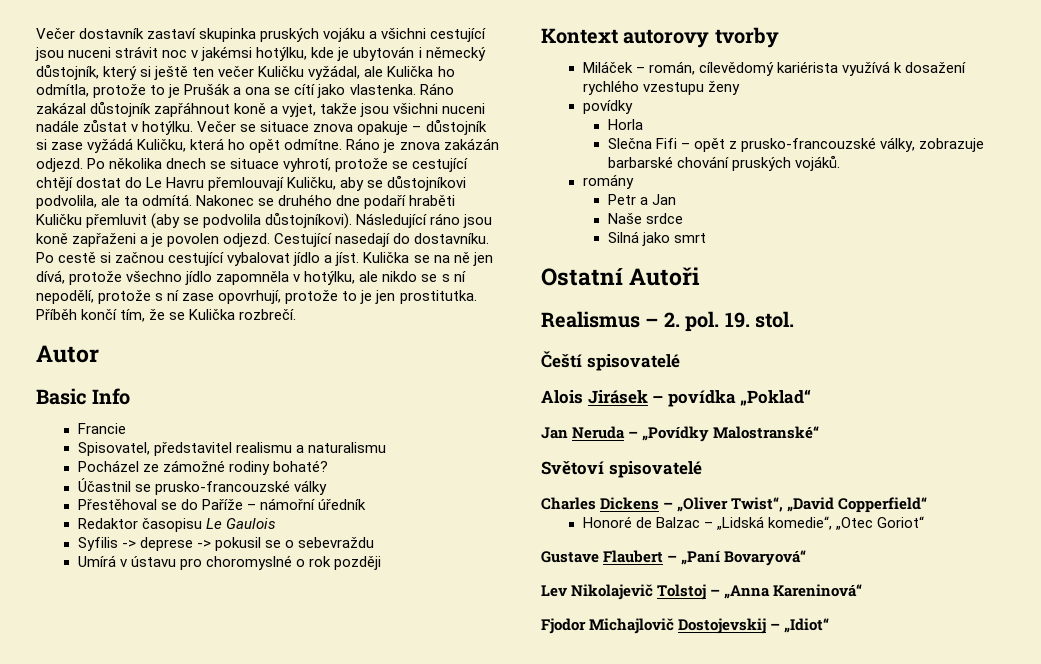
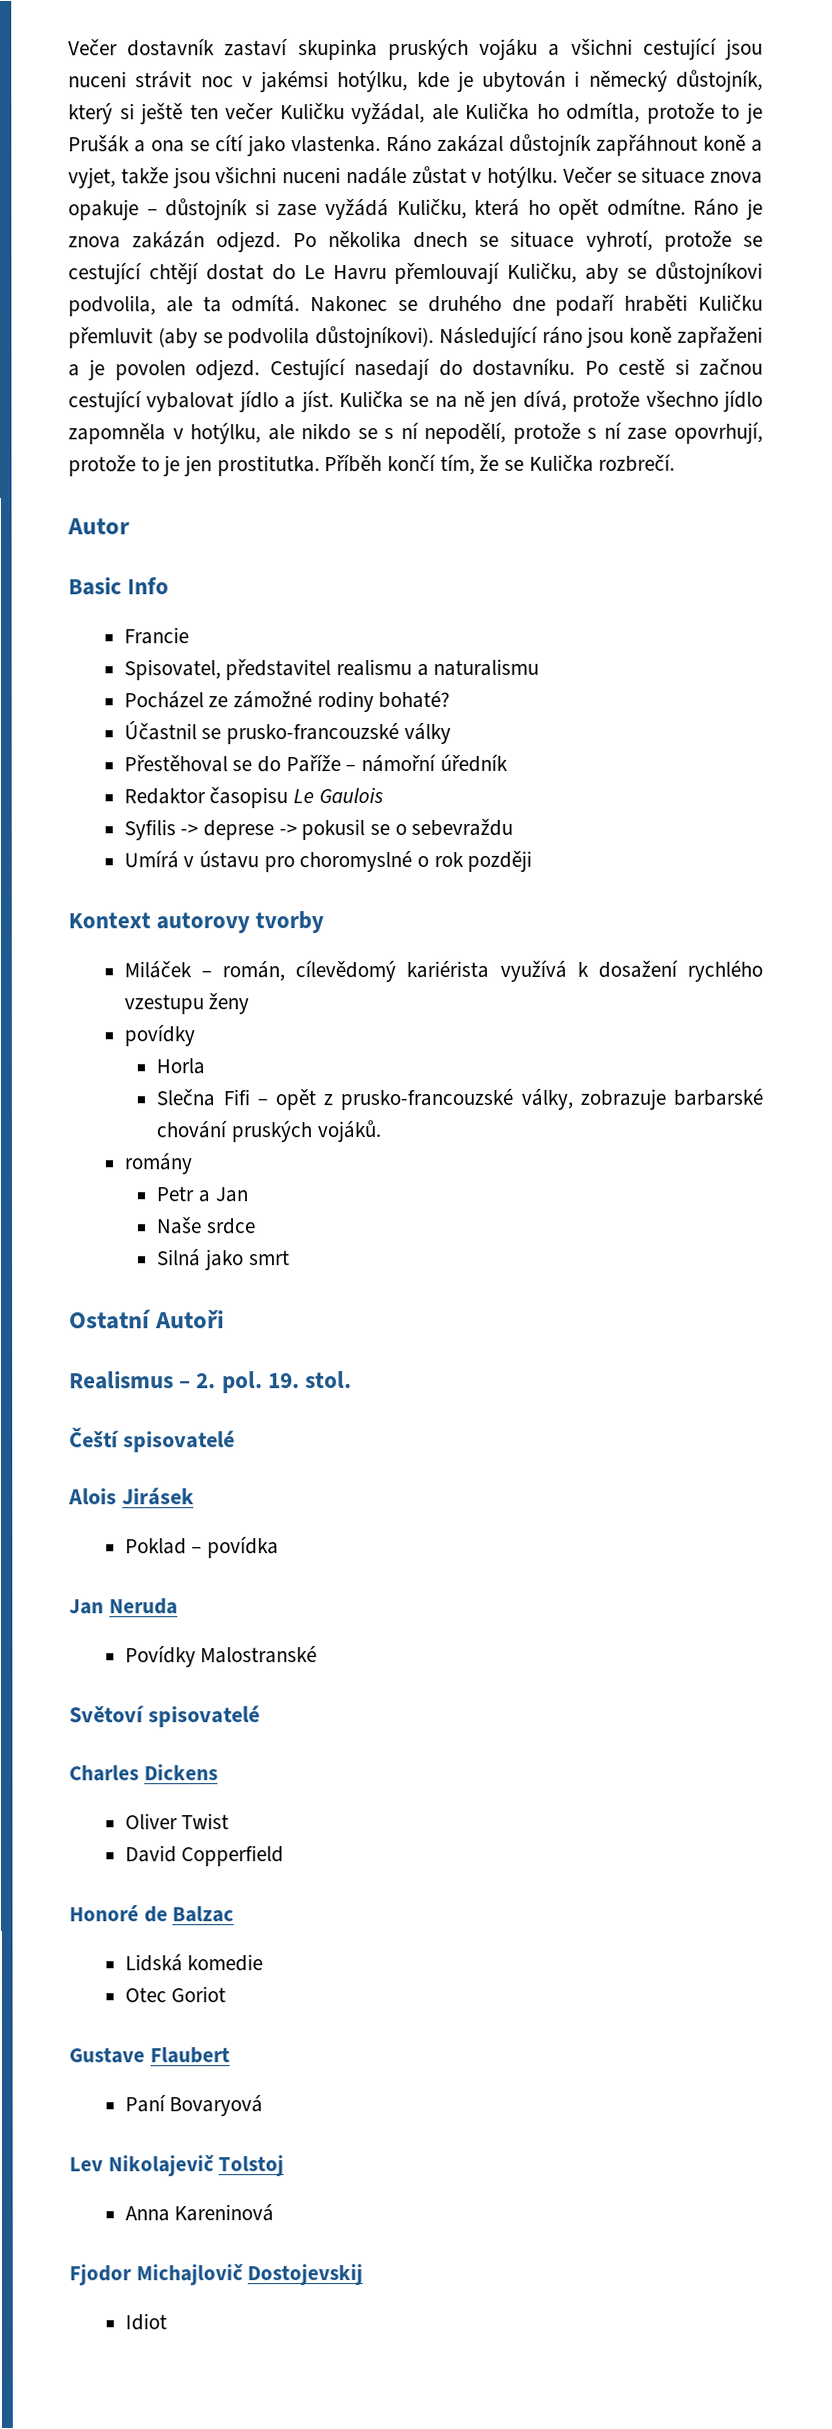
(648, 397) none -> [124,1538,187,1555] // Poklad
[740,389,812,406] „Poklad“ -> (280, 1547) none
[628,426,820,442] – „Povídky Malostranské“ -> [124,1645,318,1668] // Povídky Malostranské
[663,497,928,513] [582,516,924,530] – „Oliver Twist“, „David Copperfield“ // Honoré de Balzac – „Lidská komedie“, „Otec Goriot“ -> [124,1813,230,1830] [124,1845,285,1867] [69,1905,235,1923] [124,1954,264,1972] [124,1986,227,2003] // Oliver Twist // David Copperfield // Honoré de Balzac // Lidská komedie // Otec Goriot
[667,550,807,566] – „Paní Bovaryová“ -> [124,2094,264,2117] // Paní Bovaryová
[710,584,863,599] – „Anna Kareninová“ -> [124,2204,275,2222] // Anna Kareninová
[770,618,830,633] – „Idiot“ -> [124,2313,167,2331] // Idiot

